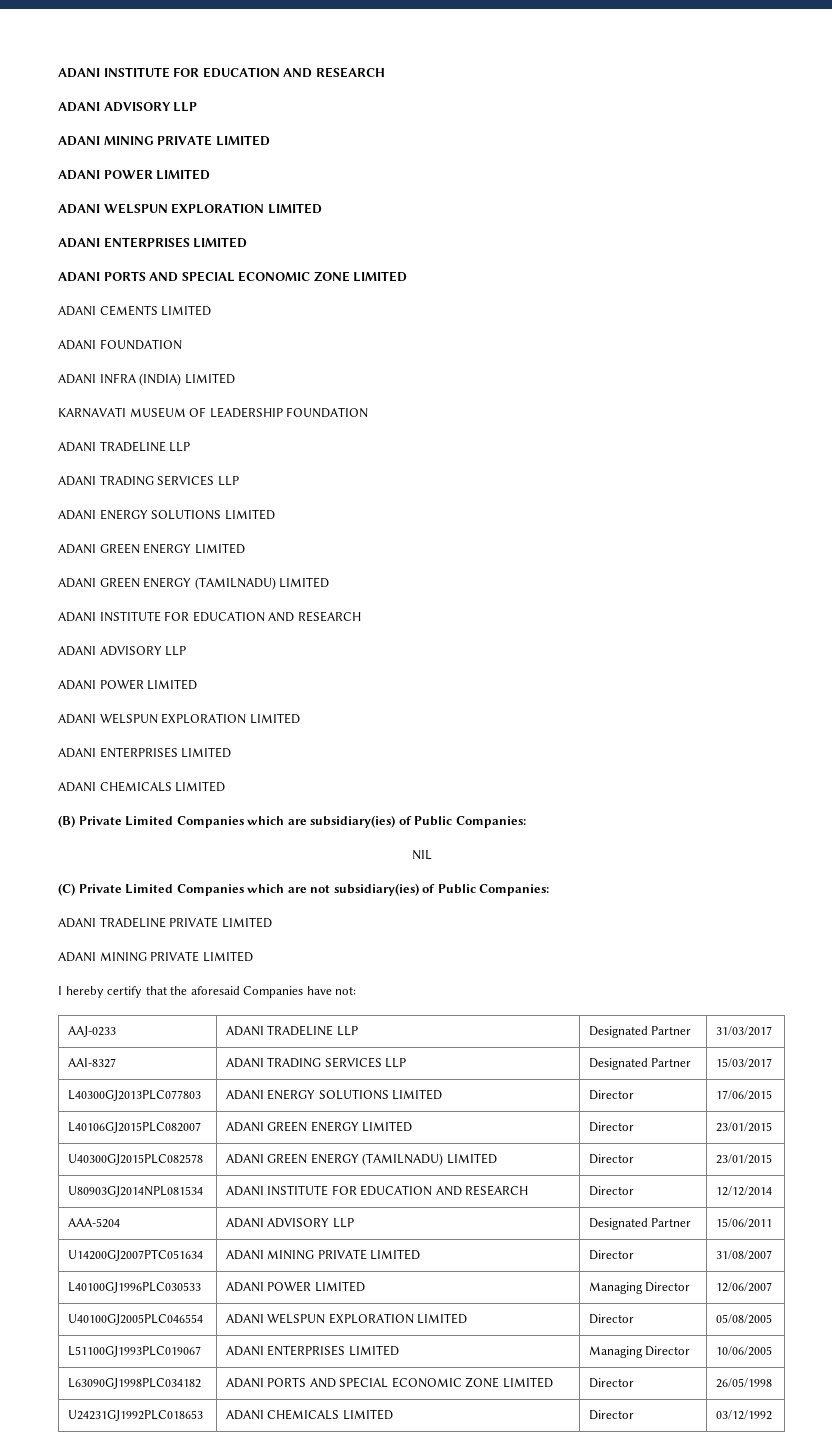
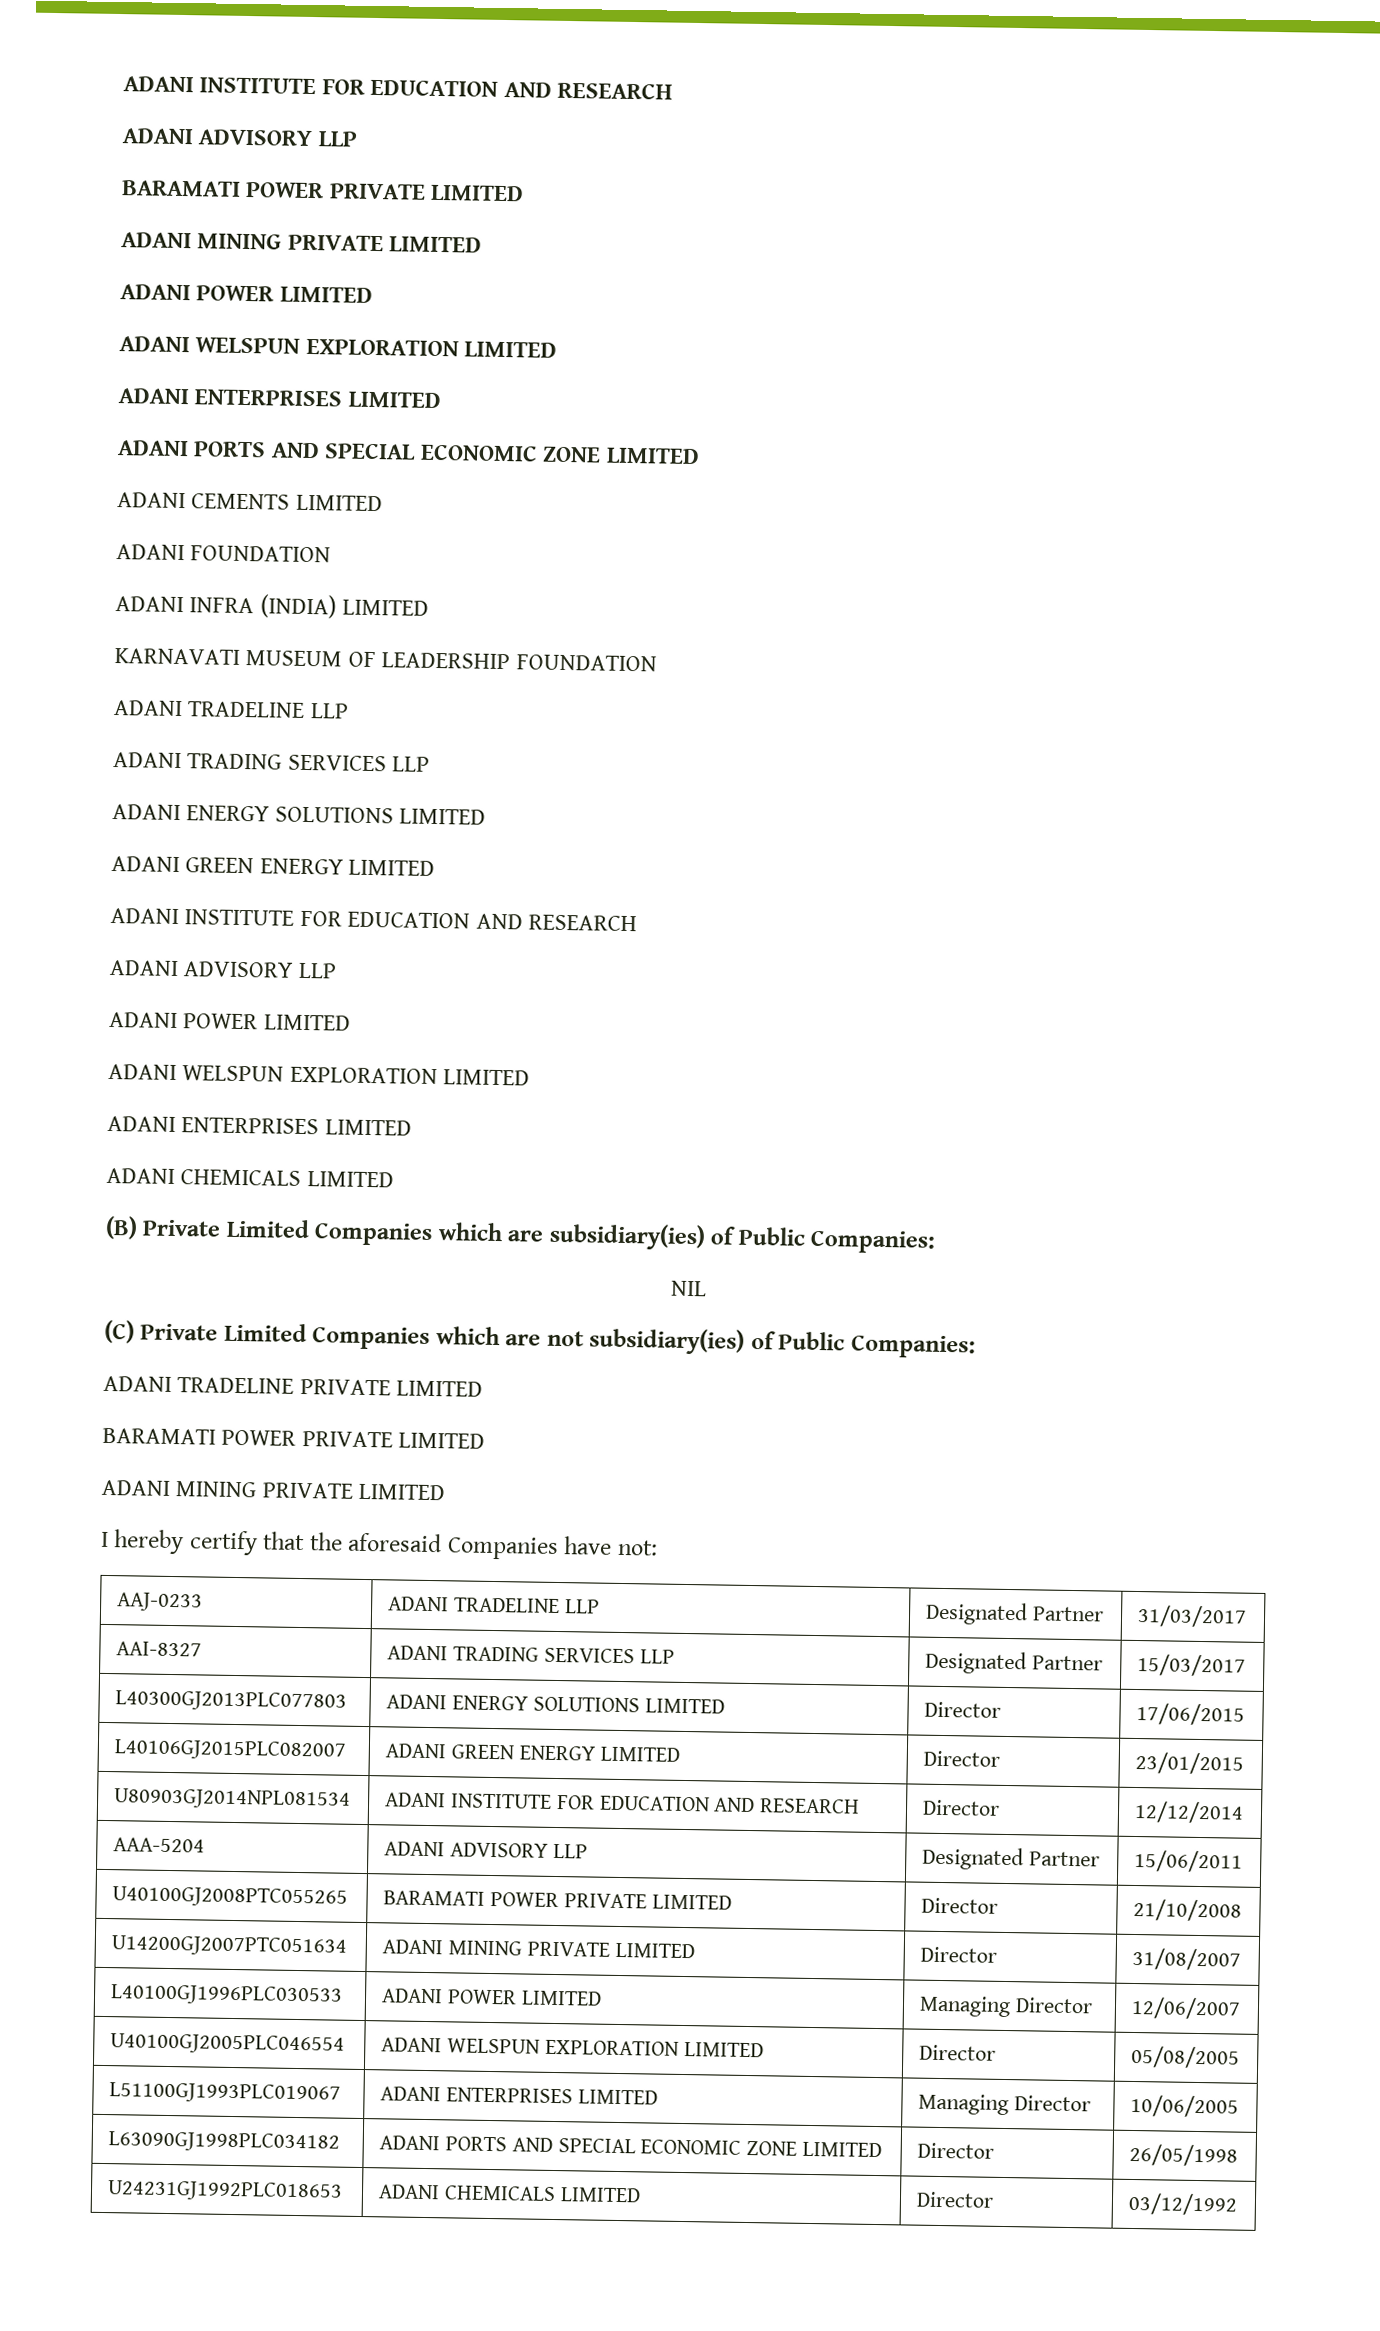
[58,67,385,78] [58,102,198,112] ADANI INSTITUTE FOR EDUCATION AND RESEARCH // ADANI ADVISORY LLP -> [123,76,674,100] [122,128,358,147] [122,180,525,202] ADANI INSTITUTE FOR EDUCATION AND RESEARCH // ADANI ADVISORY LLP // BARAMATI POWER PRIVATE LIMITED
[58,577,330,590] // ADANI GREEN ENERGY (TAMILNADU) LIMITED -> (436, 868) none
(272, 922) none -> [102,1427,486,1449] // BARAMATI POWER PRIVATE LIMITED
[67,1154,203,1165] [225,1153,497,1166] [588,1154,634,1164] [715,1154,772,1164] // U40300GJ2015PLC082578 | ADANI GREEN ENERGY (TAMILNADU) LIMITED | Director | 23/01/2015 -> (1245, 1763) none
(772, 1223) none -> [112,1886,349,1908] [383,1890,732,1910] [921,1897,999,1914] [1133,1898,1243,1922] // U40100GJ2008PTC055265 | BARAMATI POWER PRIVATE LIMITED | Director | 21/10/2008

